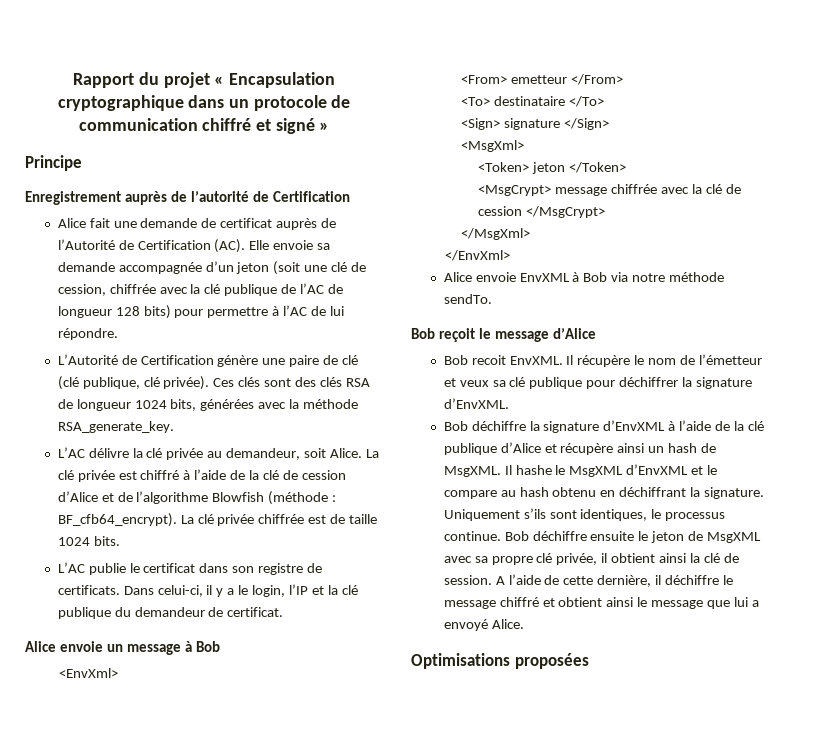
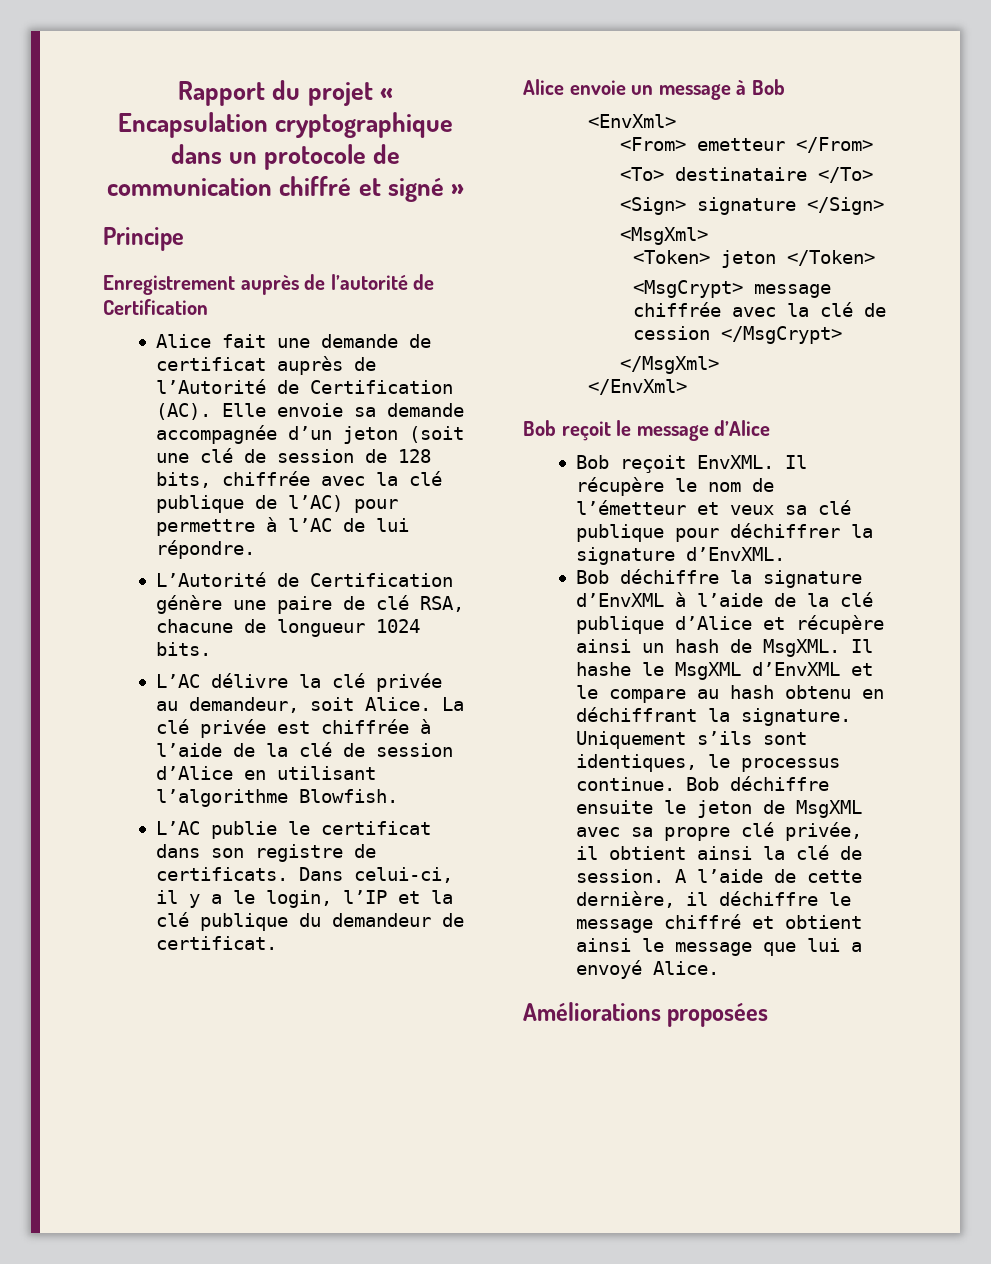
[57,284,106,296] cession, -> [277,449,432,463] [156,472,212,488] session de 128 bits,
[300,283,344,294] [57,305,171,319] l’AC de longueur 128 bits) -> [288,495,344,512] l’AC)
[57,376,370,390] [57,399,359,411] [57,421,174,433] (clé publique, clé privée). Ces clés sont des clés RSA de longueur 1024 bits, générées avec la méthode RSA_generate_key. -> [420,596,465,612] [156,619,421,637] [156,642,212,656] RSA, chacune de longueur 1024 bits.
[140,470,180,480] chiffré -> [321,719,410,734] chiffrée
[301,470,346,480] [57,491,337,505] [57,513,378,527] [57,536,120,546] cession d’Alice et de l’algorithme Blowfish (méthode : BF_cfb64_encrypt). La clé privée chiffrée est de taille 1024 bits. -> [376,743,454,757] [156,766,377,780] [156,789,399,807] session d’Alice en utilisant l’algorithme Blowfish.
[443,272,725,282] [443,294,492,304] // Alice envoie EnvXML à Bob via notre méthode sendTo. -> (687, 387) none
[471,355,506,365] recoit -> [620,455,687,473] reçoit
[411,653,510,669] Optimisations -> [523,1002,661,1021] Améliorations

